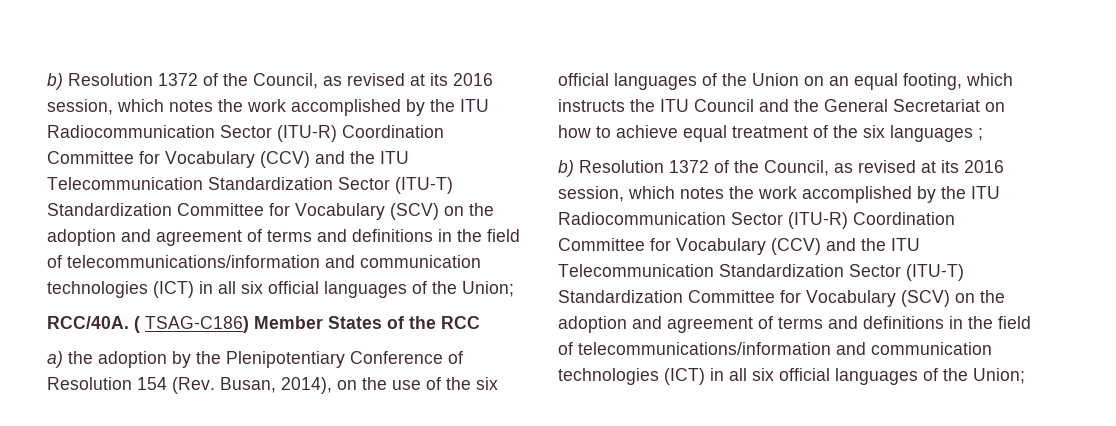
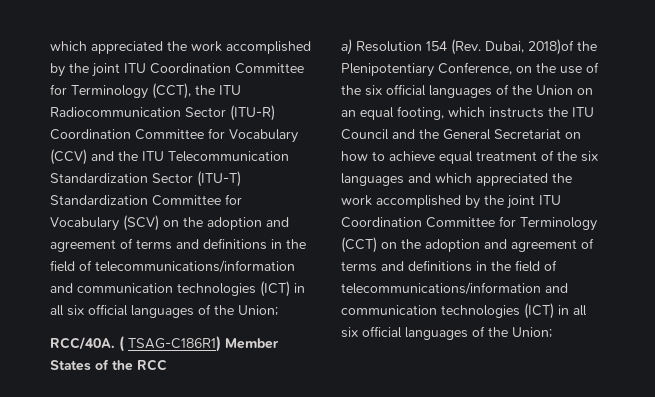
[47,73,493,90] [47,99,455,116] b) Resolution 1372 of the Council, as revised at its 2016 session, which notes the work accomplished by the -> [50,41,311,54] [50,63,304,77] [50,83,215,99] which appreciated the work accomplished by the joint ITU Coordination Committee for Terminology (CCT), the
[145,316,249,333] TSAG-C186) -> [128,336,221,352] TSAG-C186R1)
[68,351,463,368] [47,377,332,394] the adoption by the Plenipotentiary Conference of Resolution 154 (Rev. Busan, 2014), -> [356,39,597,55] [341,62,512,77] Resolution 154 (Rev. Dubai, 2018)of the Plenipotentiary Conference,
[978,128,983,141] [558,160,1004,177] [558,186,1000,203] [558,212,955,229] [558,238,920,255] [558,264,964,281] [558,290,950,307] ; // b) Resolution 1372 of the Council, as revised at its 2016 session, which notes the work accomplished by the ITU Radiocommunication Sector (ITU-R) Coordination Committee for Vocabulary (CCV) and the ITU Telecommunication Standardization Sector (ITU-T) Standardization Committee for Vocabulary (SCV) -> [408,173,572,186] [341,195,561,209] [341,216,597,231] [341,237,377,253] and which appreciated the work accomplished by the joint ITU Coordination Committee for Terminology (CCT)

